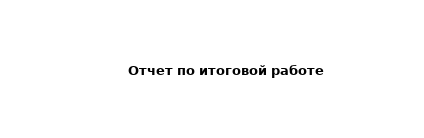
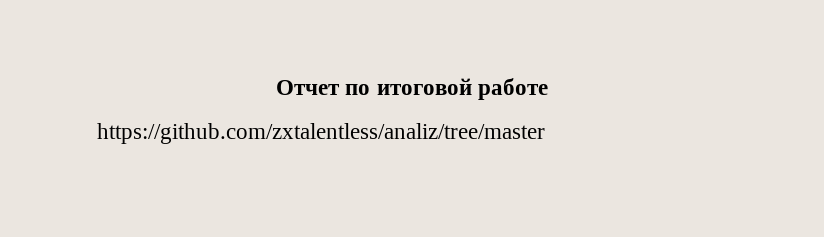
(324, 71) none -> [97,123,545,144] // https://github.com/zxtalentless/analiz/tree/master

